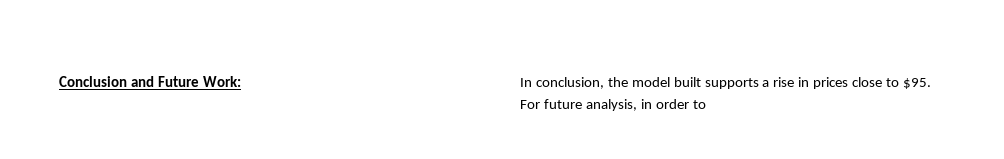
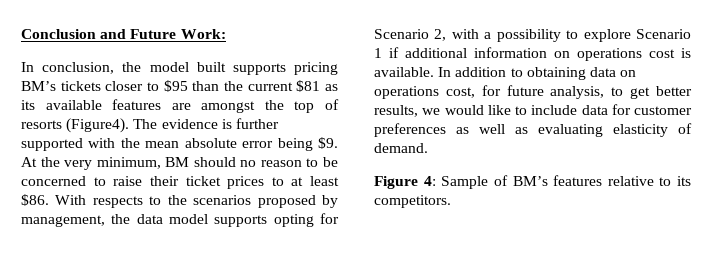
[762,77,931,89] [520,99,706,111] a rise in prices close to $95. For future analysis, in order to -> [293,62,338,75] [21,80,338,92] [21,99,339,113] [21,118,279,133] [21,137,338,151] [21,157,338,170] [21,176,339,189] [21,194,338,208] [21,213,339,227] [374,29,691,42] [374,47,691,61] [374,67,637,80] [374,85,692,99] [374,104,692,117] [374,123,692,137] [374,143,428,153] [374,175,691,189] [374,195,451,208] pricing BM’s tickets closer to $95 than the current $81 as its available features are amongst the top of resorts (Figure4). The evidence is further supported with the mean absolute error being $9. At the very minimum, BM should no reason to be concerned to raise their ticket prices to at least $86. With respects to the scenarios proposed by management, the data model supports opting for Scenario 2, with a possibility to explore Scenario 1 if additional information on operations cost is available. In addition to obtaining data on operations cost, for future analysis, to get better results, we would like to include data for customer preferences as well as evaluating elasticity of demand. // Figure 4: Sample of BM’s features relative to its competitors.

